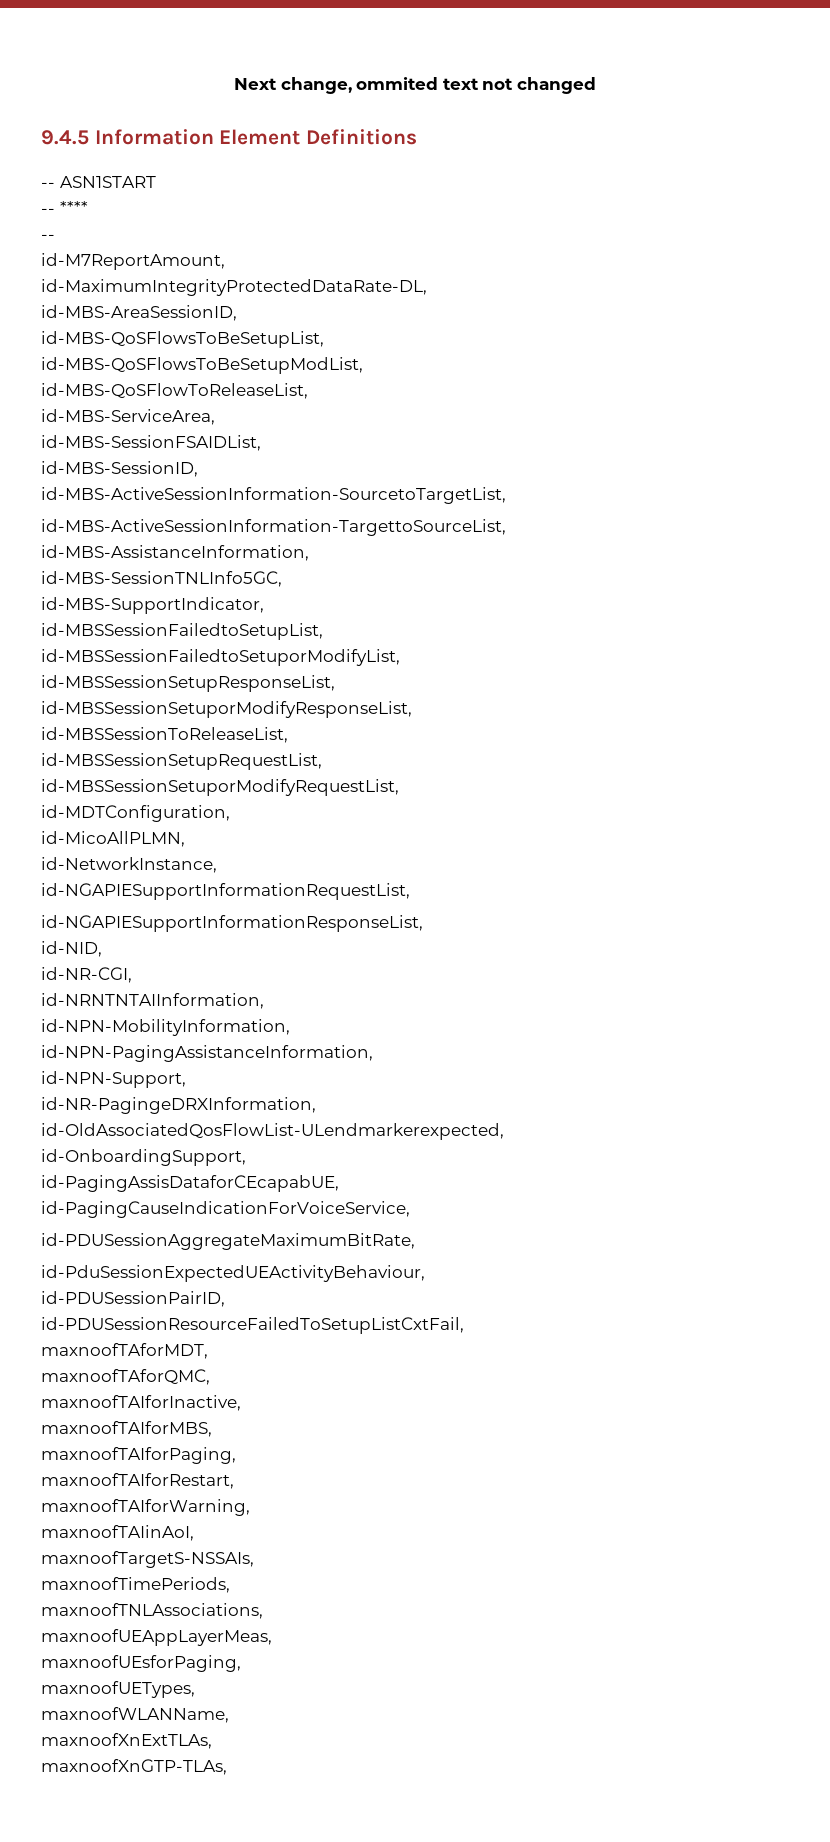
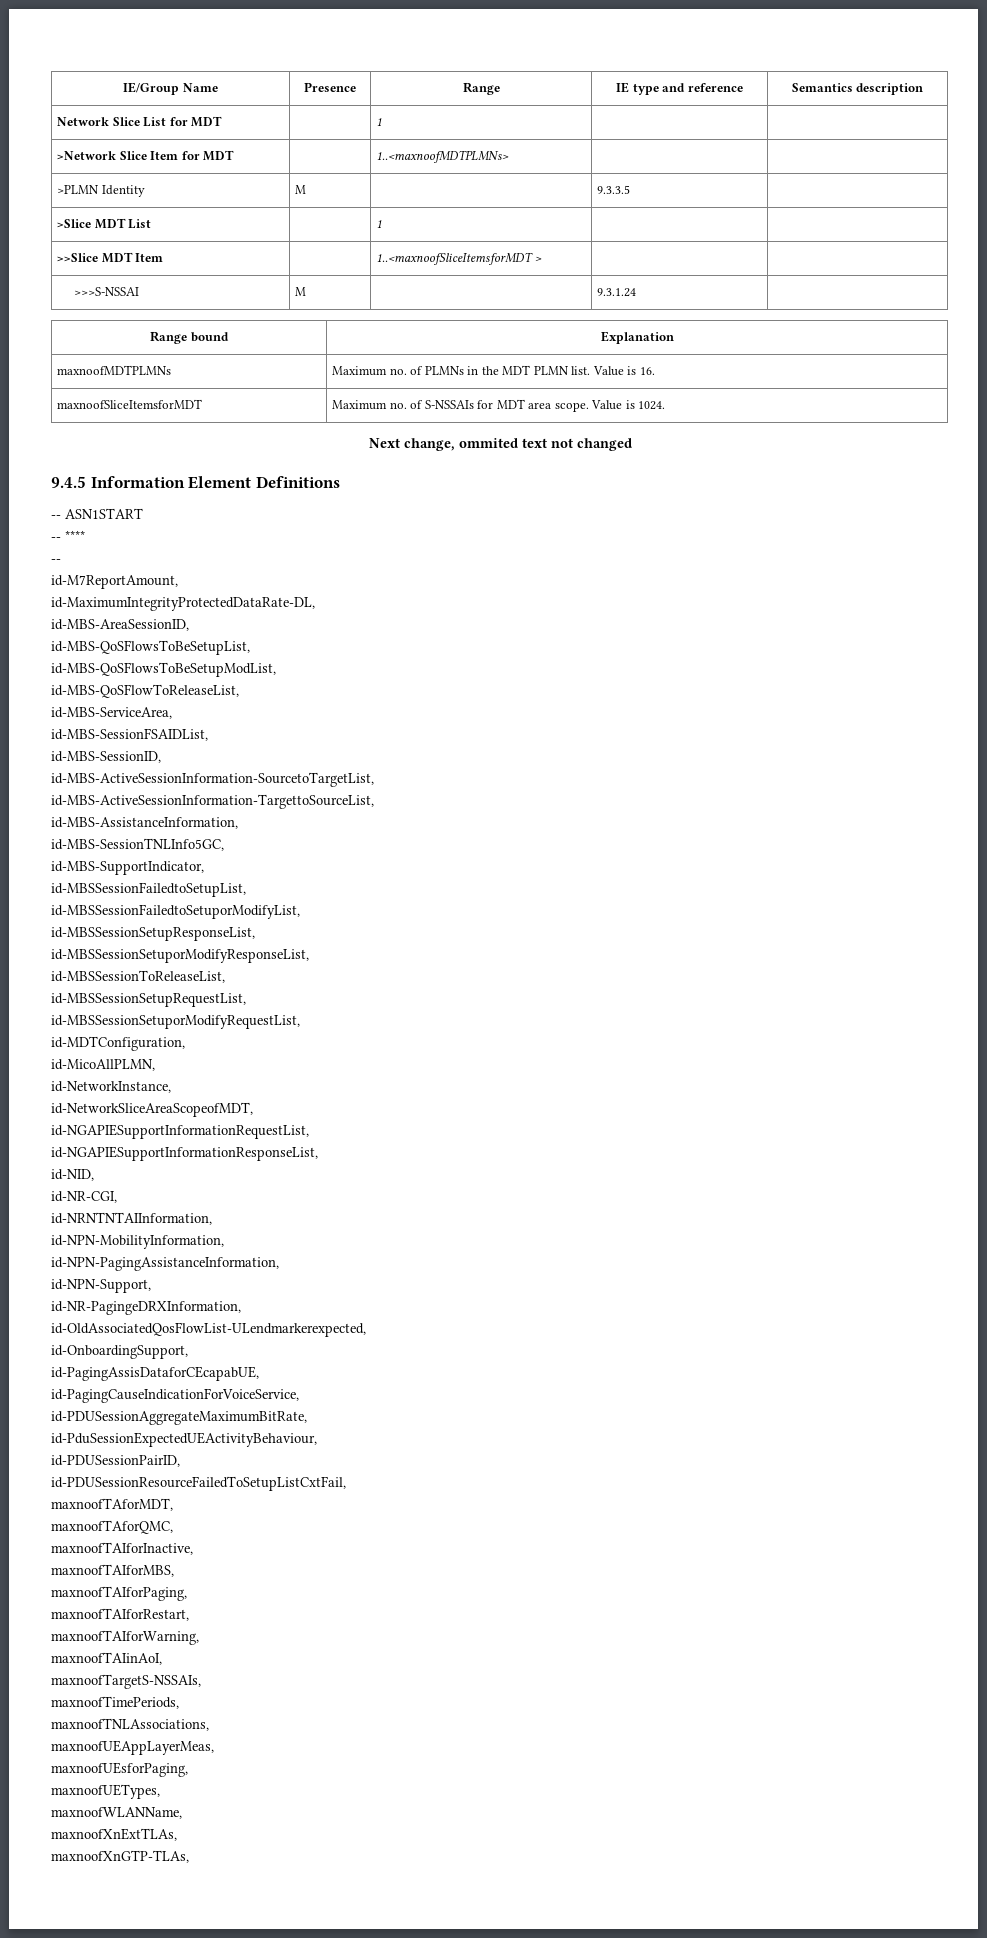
(234, 84) none -> [123,82,218,95] [304,82,356,92] [462,82,500,95] [616,82,743,95] [791,83,924,95] [57,116,223,127] [376,118,383,126] [57,150,235,161] [376,150,510,163] [57,185,145,197] [295,185,307,194] [597,185,631,194] [57,218,152,229] [376,220,383,228] [57,252,164,263] [376,252,542,265] [74,287,140,296] [295,287,307,296] [597,288,637,297] [150,331,229,344] [600,331,674,344] [57,365,172,375] [332,365,655,376] [57,399,203,409] [332,399,666,412] IE/Group Name | Presence | Range | IE type and reference | Semantics description // Network Slice List for MDT | | 1 | | // >Network Slice Item for MDT | | 1..<maxnoofMDTPLMNs> | | // >PLMN Identity | M | | 9.3.3.5 | // >Slice MDT List | | 1 | | // >>Slice MDT Item | | 1..<maxnoofSliceItemsforMDT > | | // >>>S-NSSAI | M | | 9.3.1.24 | // Range bound | Explanation // maxnoofMDTPLMNs | Maximum no. of PLMNs in the MDT PLMN list. Value is 16. // maxnoofSliceItemsforMDT | Maximum no. of S-NSSAIs for MDT area scope. Value is 1024. //
(217, 865) none -> [51,1102,253,1117] // id-NetworkSliceAreaScopeofMDT,

